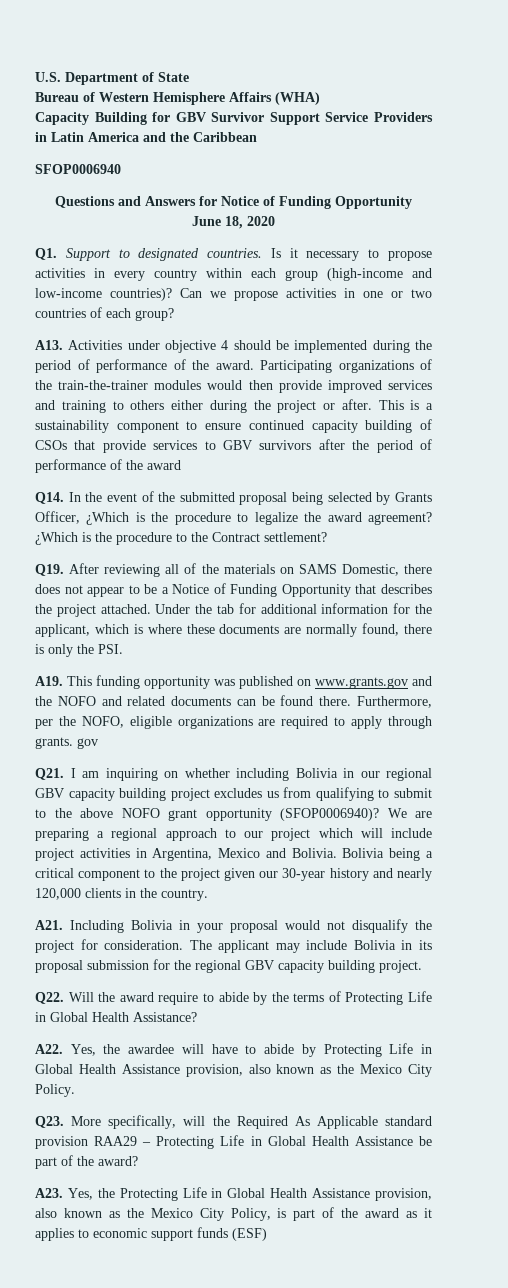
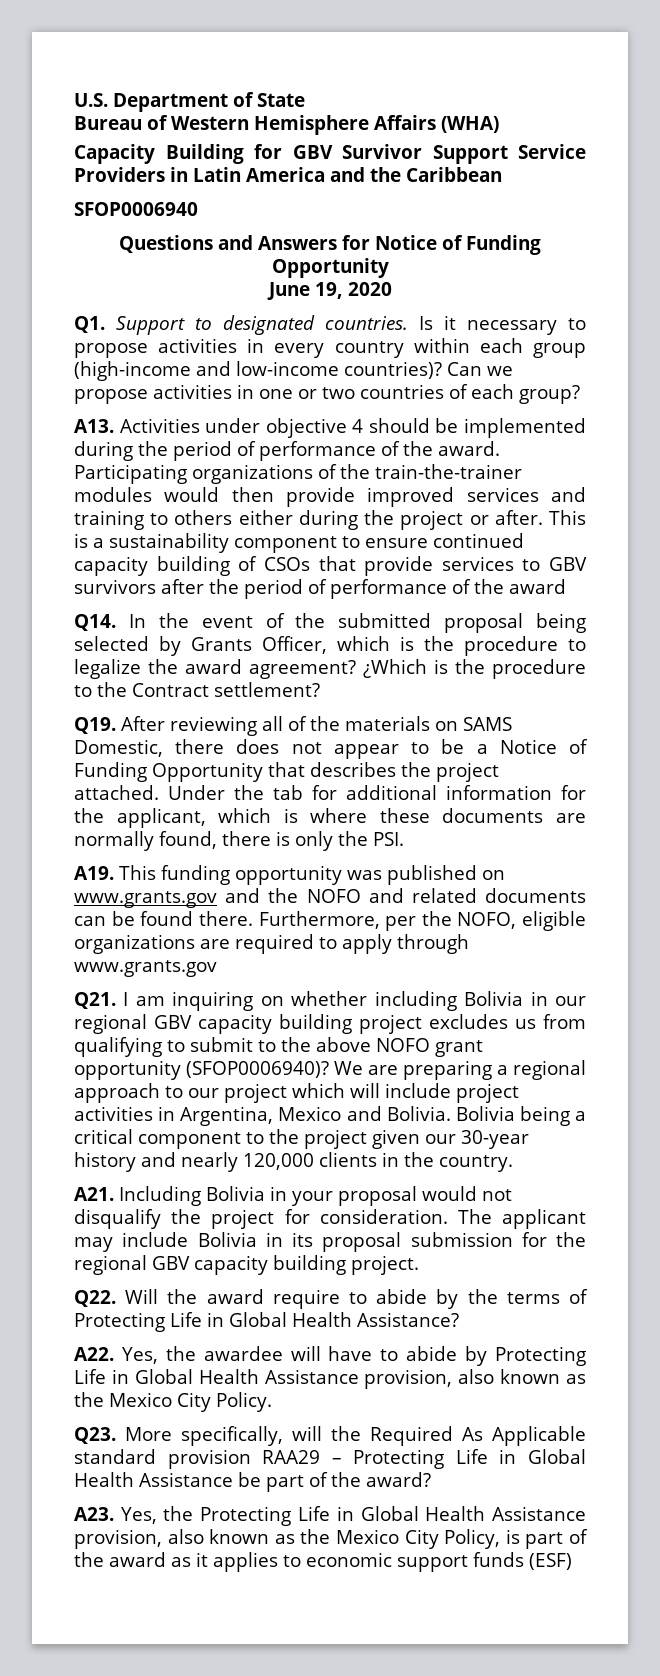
[225,216,243,229] 18, -> [314,282,343,299] 19,
[86,512,130,525] ¿Which -> [337,636,390,651] which
[35,737,98,749] grants. gov -> [74,960,217,977] www.grants.gov

